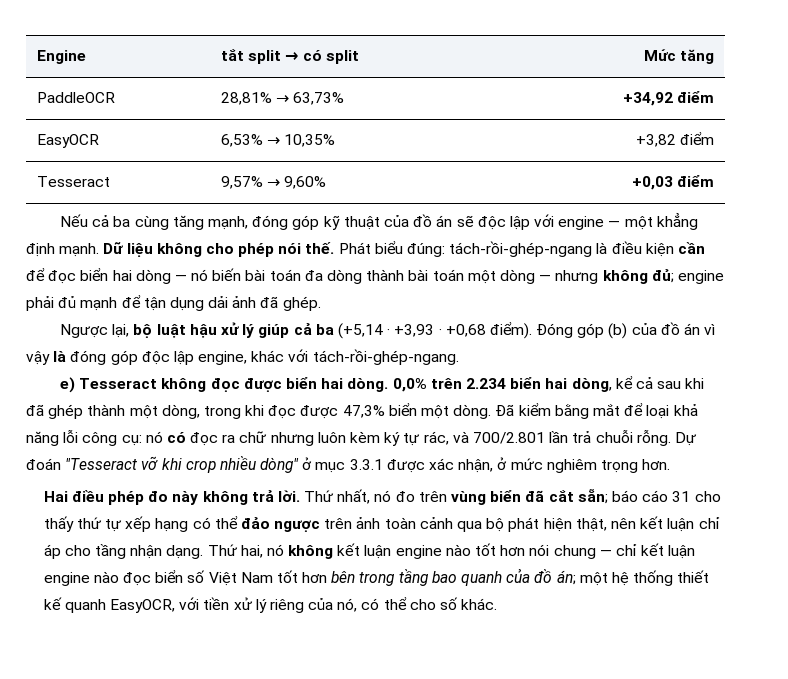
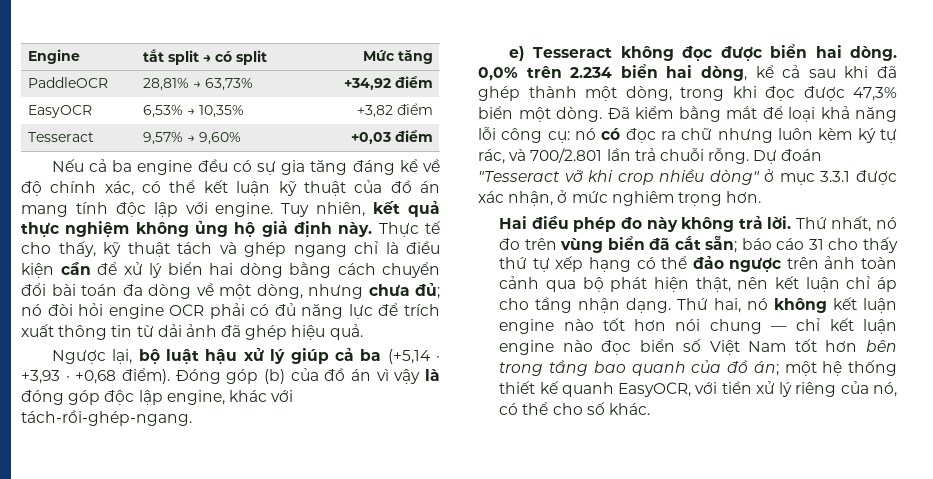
[134,215,320,230] cùng tăng mạnh, đóng góp -> [137,159,441,175] [21,180,271,196] engine đều có sự gia tăng đáng kể về độ chính xác, có thể kết luận
[456,215,474,227] sẽ -> [21,202,108,217] mang tính
[558,212,698,230] [26,241,593,257] engine — một khẳng định mạnh. Dữ liệu không cho phép nói thế. Phát biểu đúng: tách-rồi-ghép-ngang -> [215,200,441,217] [21,220,441,238] [21,241,378,257] engine. Tuy nhiên, kết quả thực nghiệm không ủng hộ giả định này. Thực tế cho thấy, kỹ thuật tách và ghép ngang chỉ
[48,270,77,284] đọc -> [123,262,162,278] xử lý
[174,268,724,284] [26,295,321,311] — nó biến bài toán đa dòng thành bài toán một dòng — nhưng không đủ; engine phải đủ mạnh để tận dụng dải ảnh đã ghép. -> [289,262,440,278] [21,282,440,299] [21,303,440,319] [21,324,363,340] bằng cách chuyển đổi bài toán đa dòng về một dòng, nhưng chưa đủ; nó đòi hỏi engine OCR phải có đủ năng lực để trích xuất thông tin từ dải ảnh đã ghép hiệu quả.

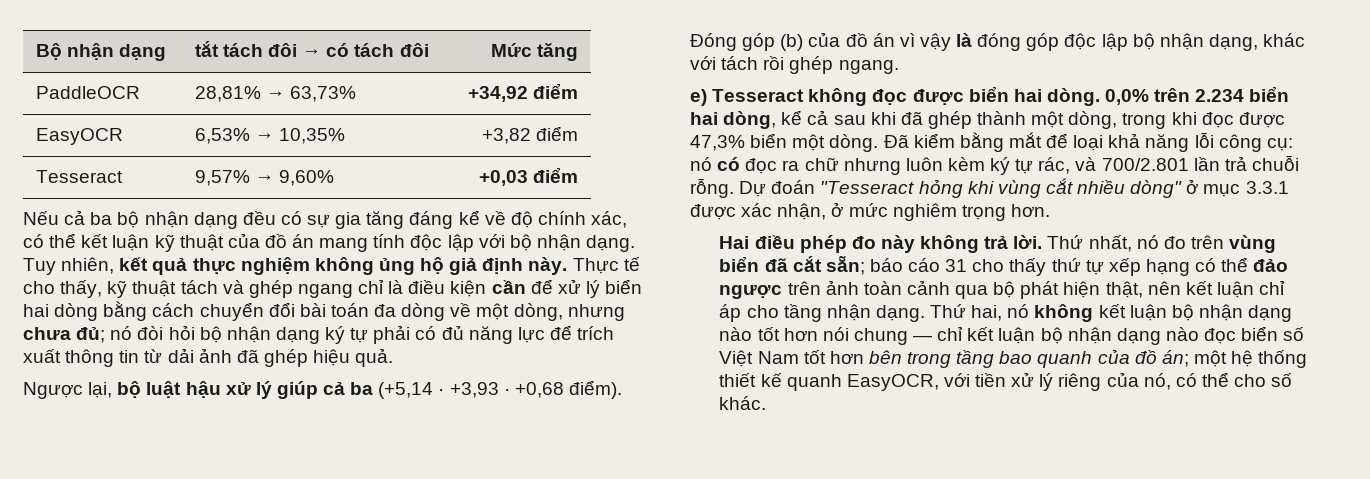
[28,49,81,64] [143,49,268,65] Engine | tắt split → có split -> [35,43,167,61] [194,41,429,57] Bộ nhận dạng | tắt tách đôi → có tách đôi
[137,160,193,175] engine -> [117,211,238,229] bộ nhận dạng
[215,202,274,217] engine. -> [509,234,636,252] bộ nhận dạng.
[108,304,205,319] engine OCR -> [199,326,369,344] bộ nhận dạng ký tự
[166,390,294,405] [21,410,192,426] engine, khác với tách-rồi-ghép-ngang. -> [1132,33,1306,51] [690,56,899,74] bộ nhận dạng, khác với tách rồi ghép ngang.
[564,170,654,185] vỡ khi crop -> [918,178,1073,198] hỏng khi vùng cắt
[499,319,555,334] engine -> [1171,304,1293,322] bộ nhận dạng
[499,340,555,355] engine -> [1040,327,1161,345] bộ nhận dạng

